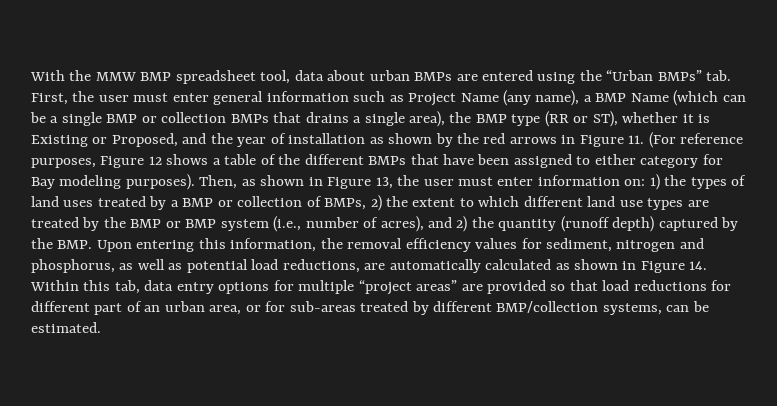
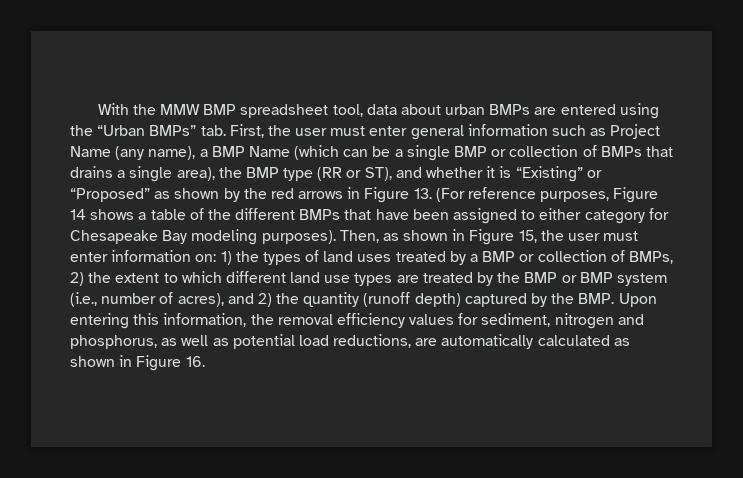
(227, 117) none -> [582,145,597,157] of
(618, 119) none -> [395,167,422,178] and
[31,133,366,147] Existing or Proposed, and the year of installation -> [515,166,602,182] [70,188,150,202] “Existing” or “Proposed”
[628,135,645,144] 11. -> [413,188,432,199] 13.
[148,156,162,165] 12 -> [70,209,86,220] 14
(723, 159) none -> [70,230,158,244] Chesapeake
[375,177,393,189] 13, -> [518,230,537,243] 15,
[689,261,708,270] [30,280,732,295] [31,301,709,315] [31,322,101,333] 14. Within this tab, data entry options for multiple “project areas” are provided so that load reductions for different part of an urban area, or for sub-areas treated by different BMP/collection systems, can be estimated. -> [185,356,205,367] 16.

